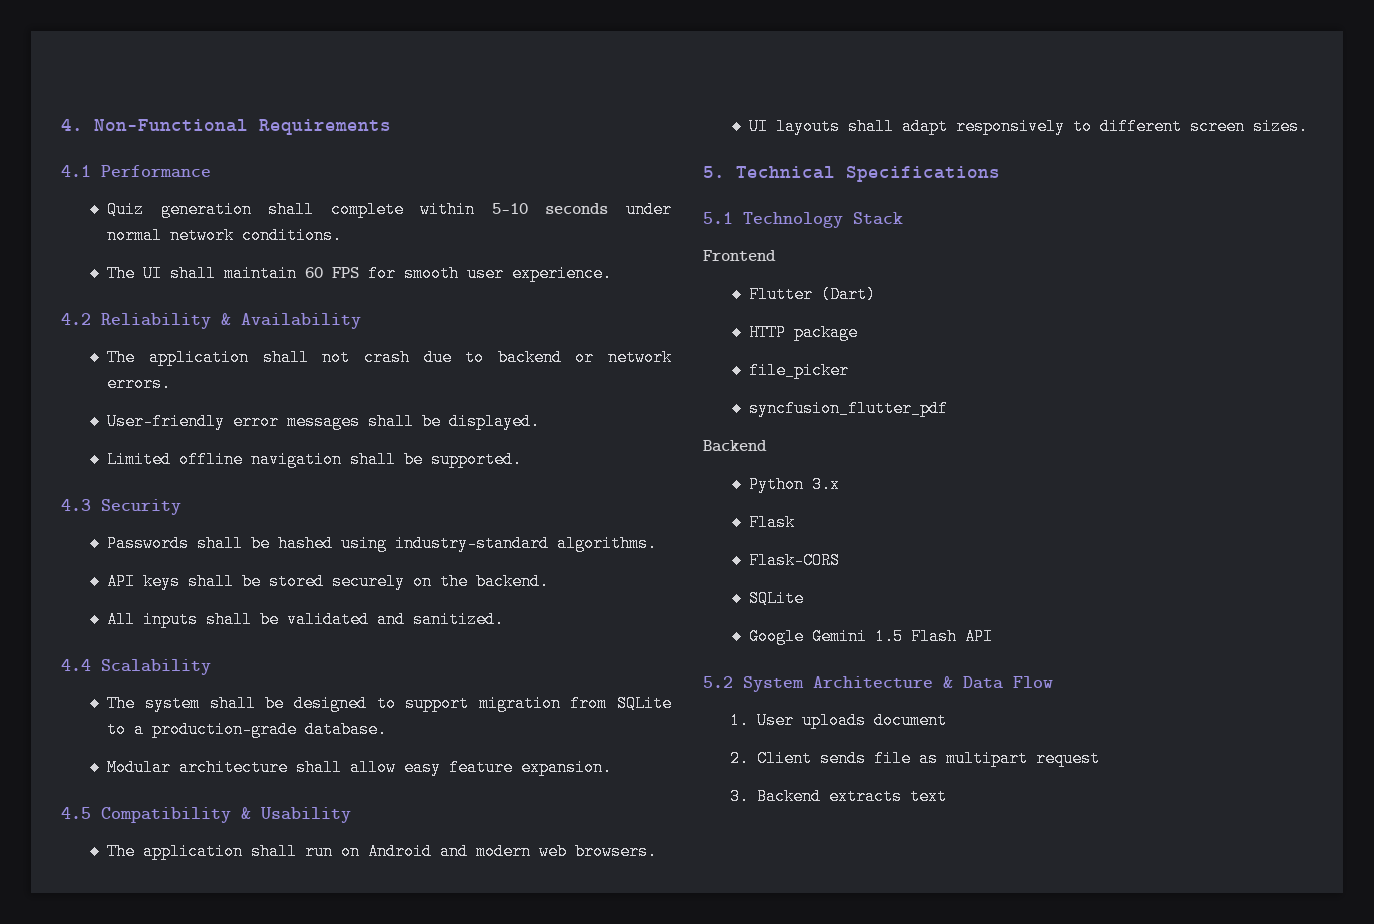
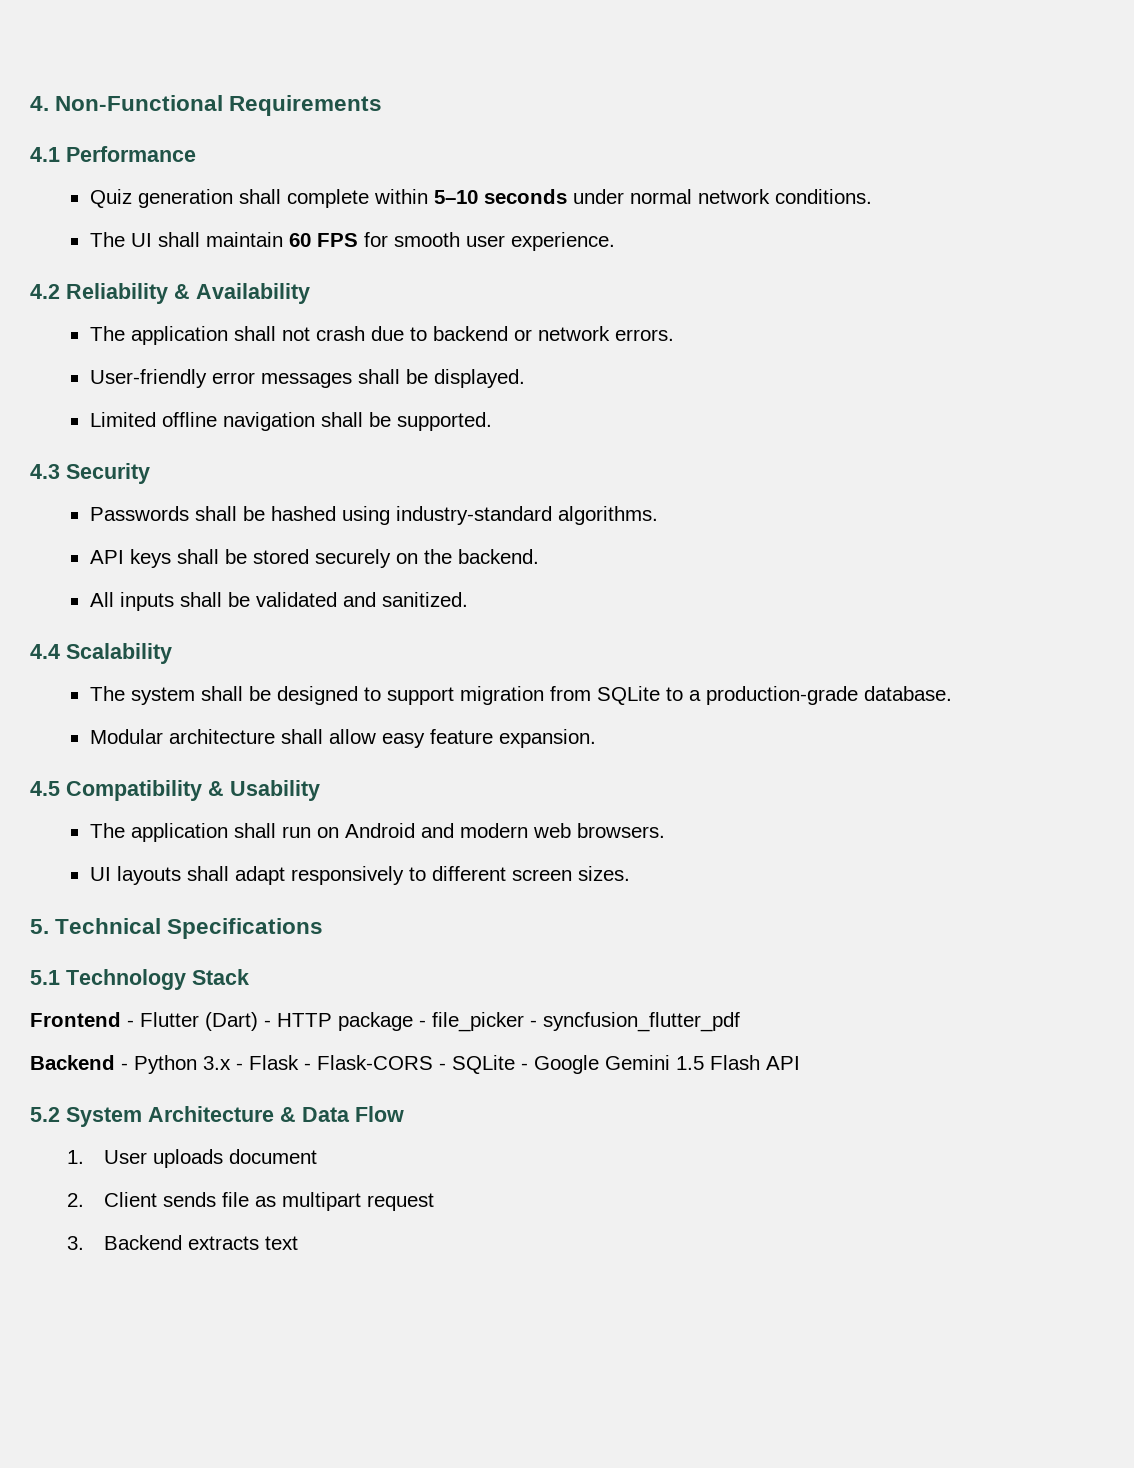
(776, 255) // -> [127,1020,134,1027] -
(877, 294) // -> [264,1020,271,1027] -
(859, 332) // -> [419,1020,426,1027] -
(850, 370) // -> [530,1020,537,1027] -
(767, 446) // -> [121,1063,128,1070] -
(841, 484) // -> [236,1063,243,1070] -
(796, 522) // -> [304,1063,311,1070] -
[749,590,805,607] // SQLite // -> [439,1055,528,1074] - SQLite -

